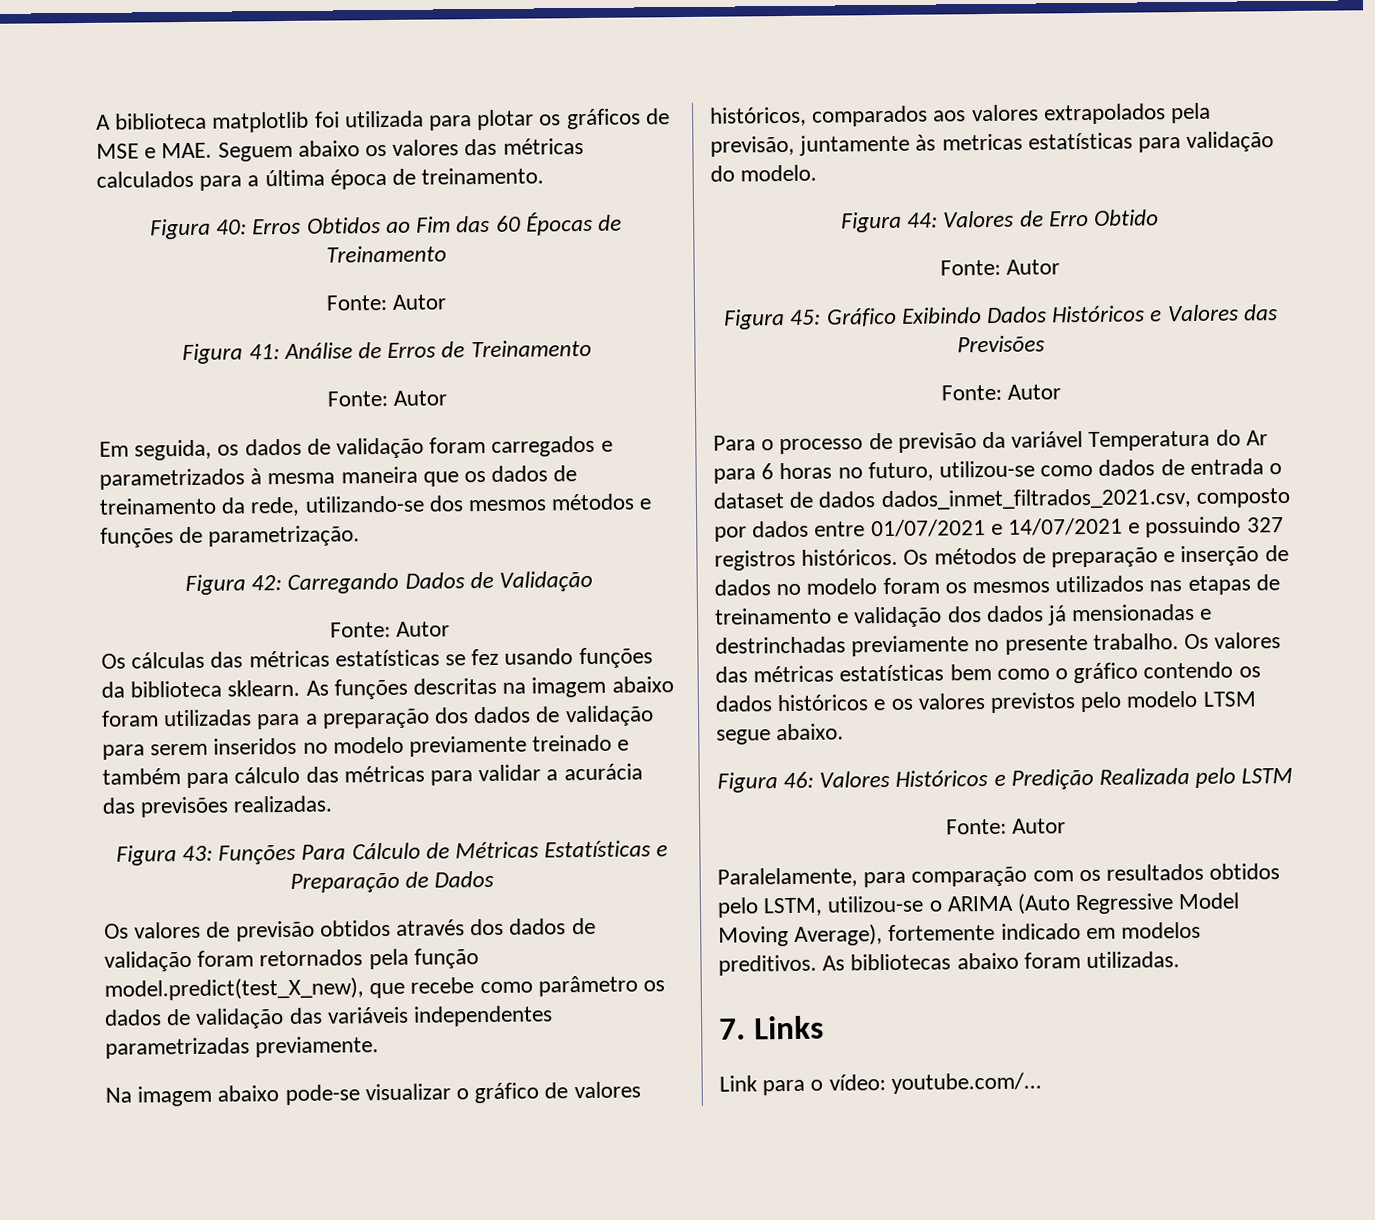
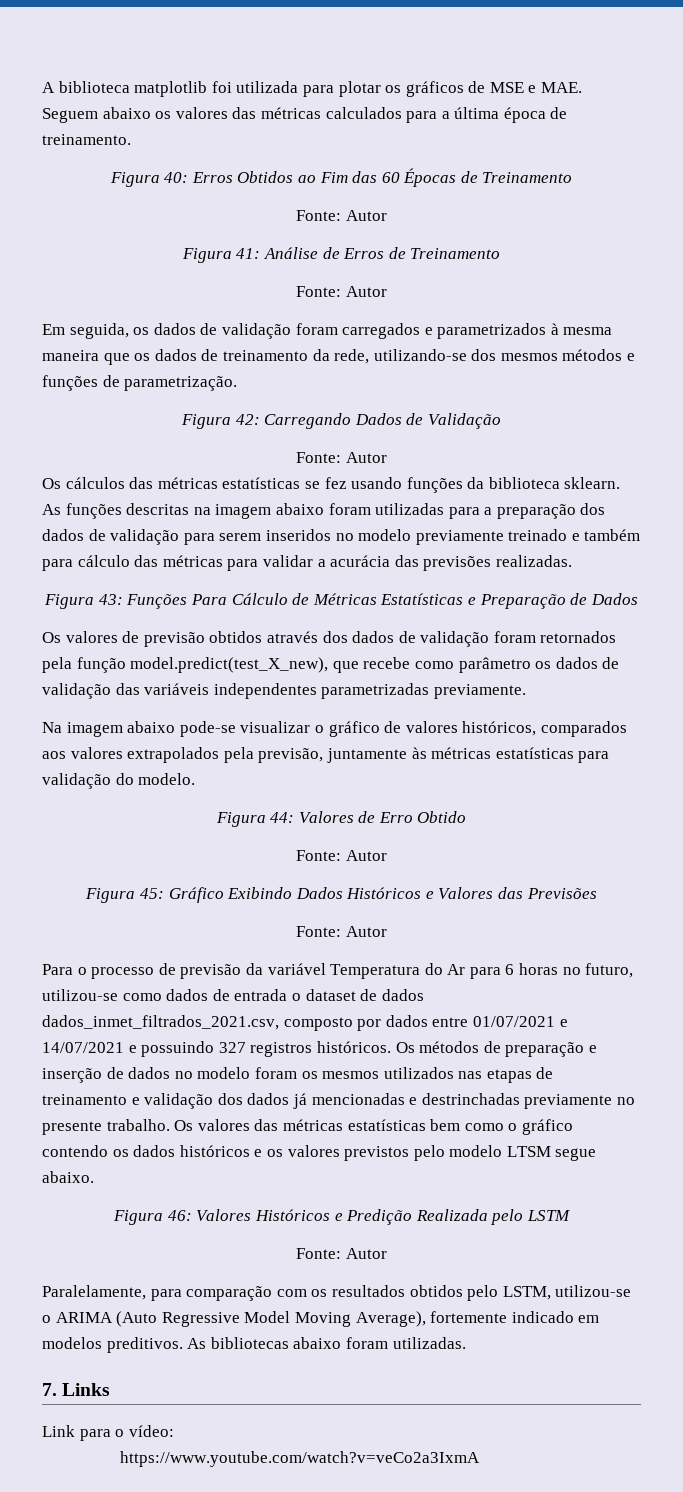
[131,651,206,669] cálculas -> [65,477,125,489] cálculos
[941,133,1023,151] metricas -> [431,747,492,759] métricas
[1071,603,1196,622] mensionadas -> [311,1093,405,1105] mencionadas
[890,1072,1042,1095] youtube.com/... -> [120,1451,481,1467] // https://www.youtube.com/watch?v=veCo2a3IxmA

